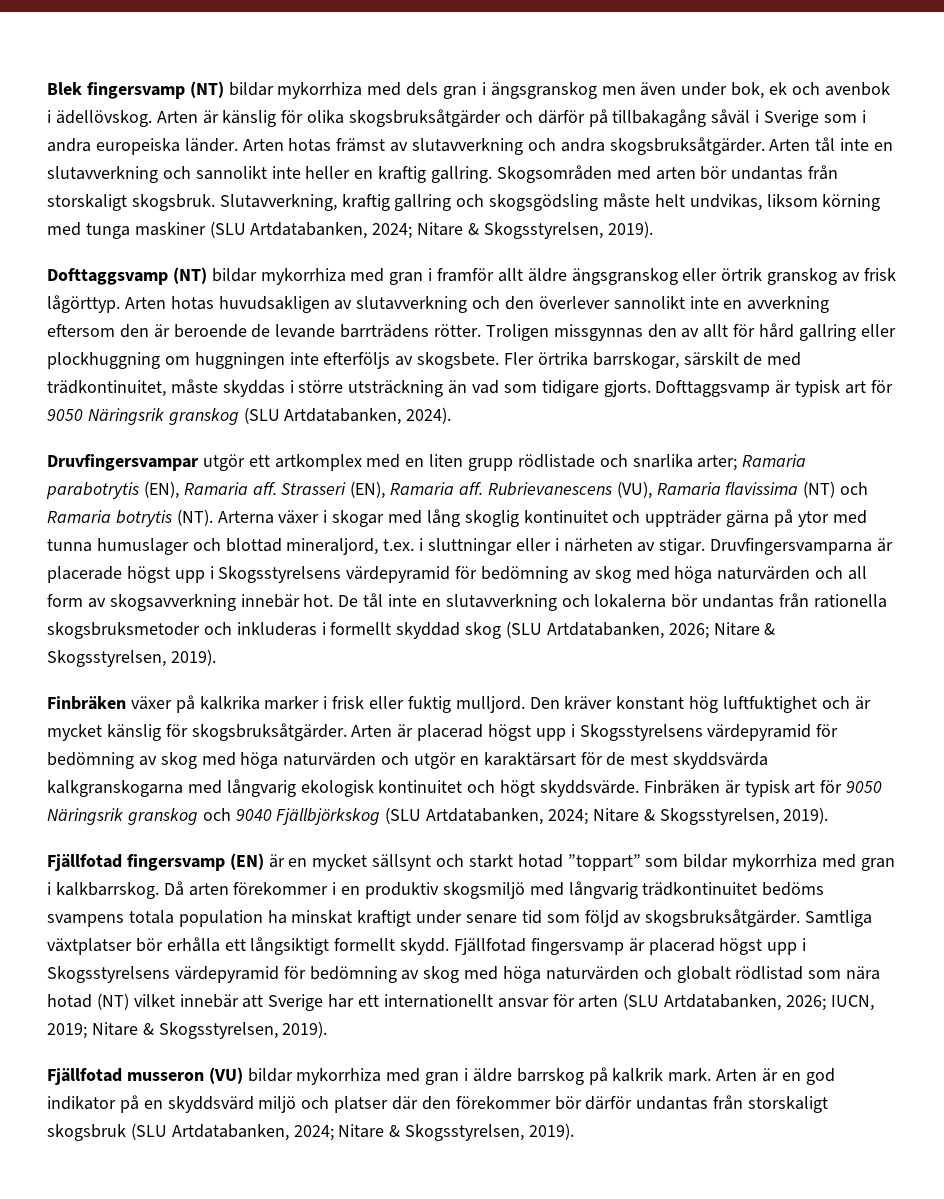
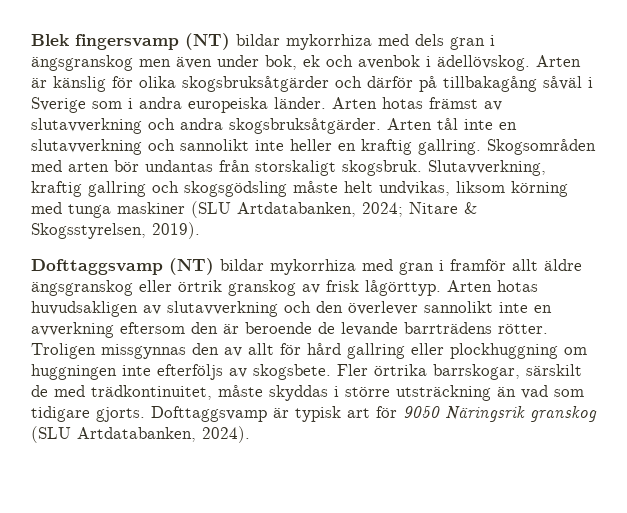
[47,454,807,471] [46,481,869,499] [47,509,867,527] [47,538,894,555] [47,566,868,583] [47,593,887,611] [47,621,776,639] [47,649,216,667] [47,695,871,713] [47,723,839,741] [47,752,769,769] [47,779,883,797] [47,807,829,825] [47,853,895,871] [47,881,825,899] [47,909,873,927] [47,937,807,955] [47,966,881,983] [47,993,874,1011] [47,1021,328,1039] [47,1067,835,1085] [47,1095,829,1113] [47,1123,575,1141] // Druvfingersvampar utgör ett artkomplex med en liten grupp rödlistade och snarlika arter; Ramaria parabotrytis (EN), Ramaria aff. Strasseri (EN), Ramaria aff. Rubrievanescens (VU), Ramaria flavissima (NT) och Ramaria botrytis (NT). Arterna växer i skogar med lång skoglig kontinuitet och uppträder gärna på ytor med tunna humuslager och blottad mineraljord, t.ex. i sluttningar eller i närheten av stigar. Druvfingersvamparna är placerade högst upp i Skogsstyrelsens värdepyramid för bedömning av skog med höga naturvärden och all form av skogsavverkning innebär hot. De tål inte en slutavverkning och lokalerna bör undantas från rationella skogsbruksmetoder och inkluderas i formellt skyddad skog (SLU Artdatabanken, 2026; Nitare & Skogsstyrelsen, 2019). // Finbräken växer på kalkrika marker i frisk eller fuktig mulljord. Den kräver konstant hög luftfuktighet och är mycket känslig för skogsbruksåtgärder. Arten är placerad högst upp i Skogsstyrelsens värdepyramid för bedömning av skog med höga naturvärden och utgör en karaktärsart för de mest skyddsvärda kalkgranskogarna med långvarig ekologisk kontinuitet och högt skyddsvärde. Finbräken är typisk art för 9050 Näringsrik granskog och 9040 Fjällbjörkskog (SLU Artdatabanken, 2024; Nitare & Skogsstyrelsen, 2019). // Fjällfotad fingersvamp (EN) är en mycket sällsynt och starkt hotad ”toppart” som bildar mykorrhiza med gran i kalkbarrskog. Då arten förekommer i en produktiv skogsmiljö med långvarig trädkontinuitet bedöms svampens totala population ha minskat kraftigt under senare tid som följd av skogsbruksåtgärder. Samtliga växtplatser bör erhålla ett långsiktigt formellt skydd. Fjällfotad fingersvamp är placerad högst upp i Skogsstyrelsens värdepyramid för bedömning av skog med höga naturvärden och globalt rödlistad som nära hotad (NT) vilket innebär att Sverige har ett internationellt ansvar för arten (SLU Artdatabanken, 2026; IUCN, 2019; Nitare & Skogsstyrelsen, 2019). // Fjällfotad musseron (VU) bildar mykorrhiza med gran i äldre barrskog på kalkrik mark. Arten är en god indikator på en skyddsvärd miljö och platser där den förekommer bör därför undantas från storskaligt skogsbruk (SLU Artdatabanken, 2024; Nitare & Skogsstyrelsen, 2019). -> (250, 434) none

